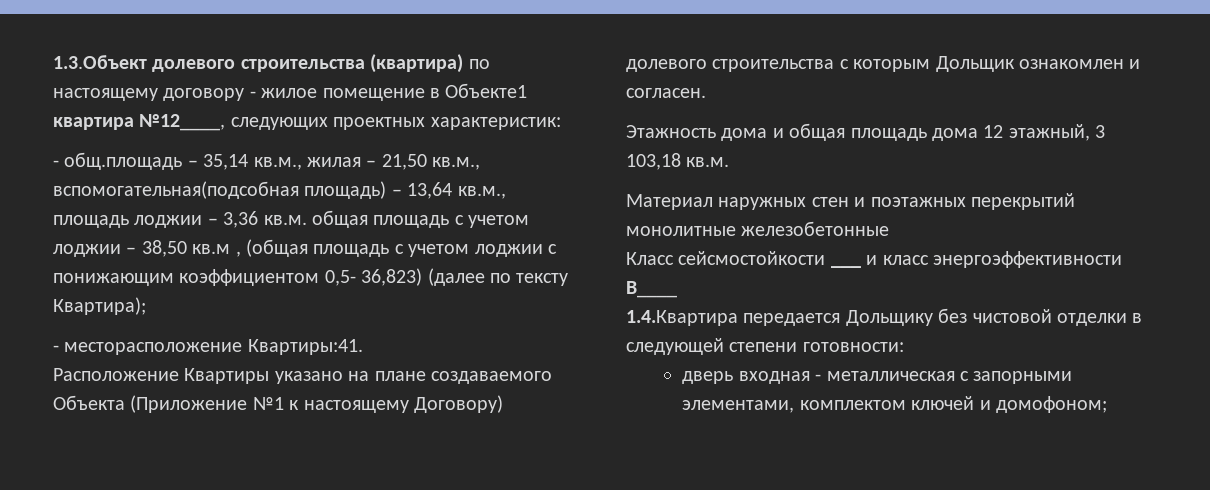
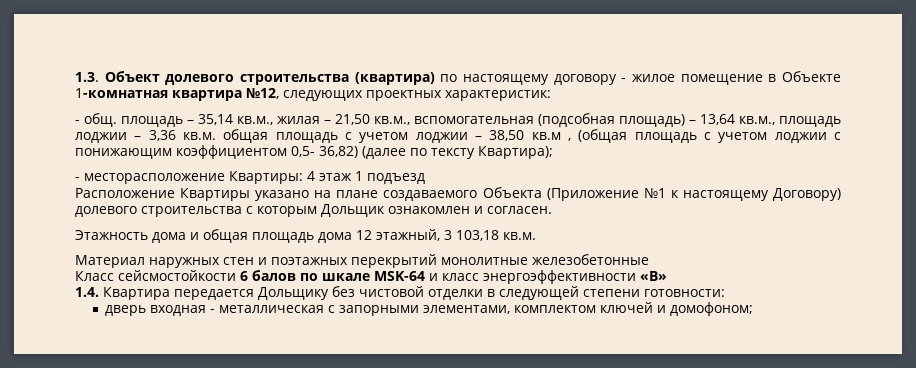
[53,55,147,69] 1.3.Объект -> [75,71,160,82] 1.3. Объект
[445,83,528,98] [53,114,226,131] Объекте1 квартира №12____, -> [781,71,841,82] [75,88,279,101] Объекте 1-комнатная квартира №12,
[64,152,183,170] общ.площадь -> [84,113,183,127] общ. площадь
[53,181,299,199] вспомогательная(подсобная -> [414,113,615,127] вспомогательная (подсобная
[361,268,423,286] 36,823) -> [319,146,358,158] 36,82)
[247,339,363,355] Квартиры:41. -> [229,171,425,184] Квартиры: 4 этаж 1 подъезд
[830,265,861,268] [866,251,1122,268] [626,281,677,298] [626,310,738,326] ___ и класс энергоэффективности В____ // 1.4.Квартира -> [240,270,667,284] [75,287,170,300] 6 балов по шкале MSK-64 и класс энергоэффективности «В» // 1.4. Квартира

